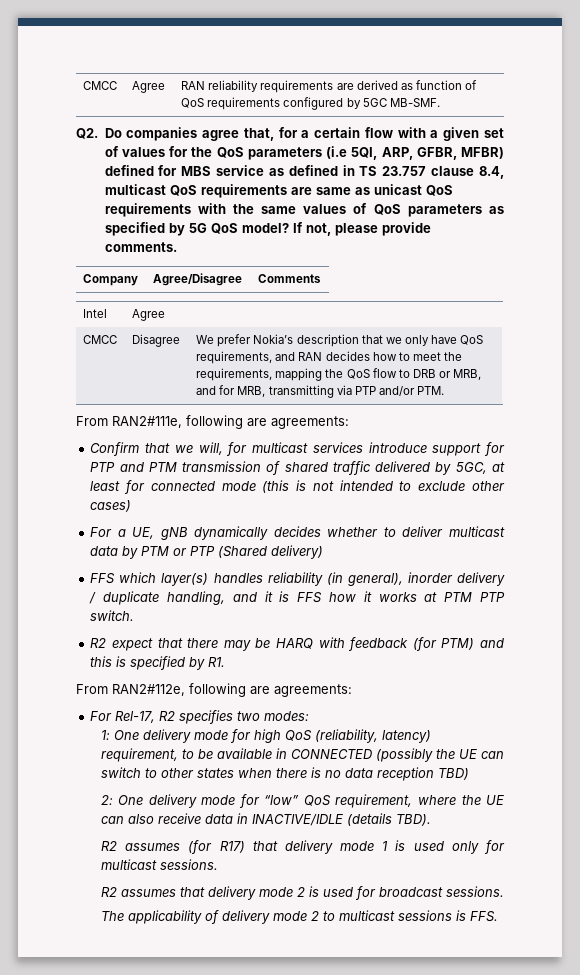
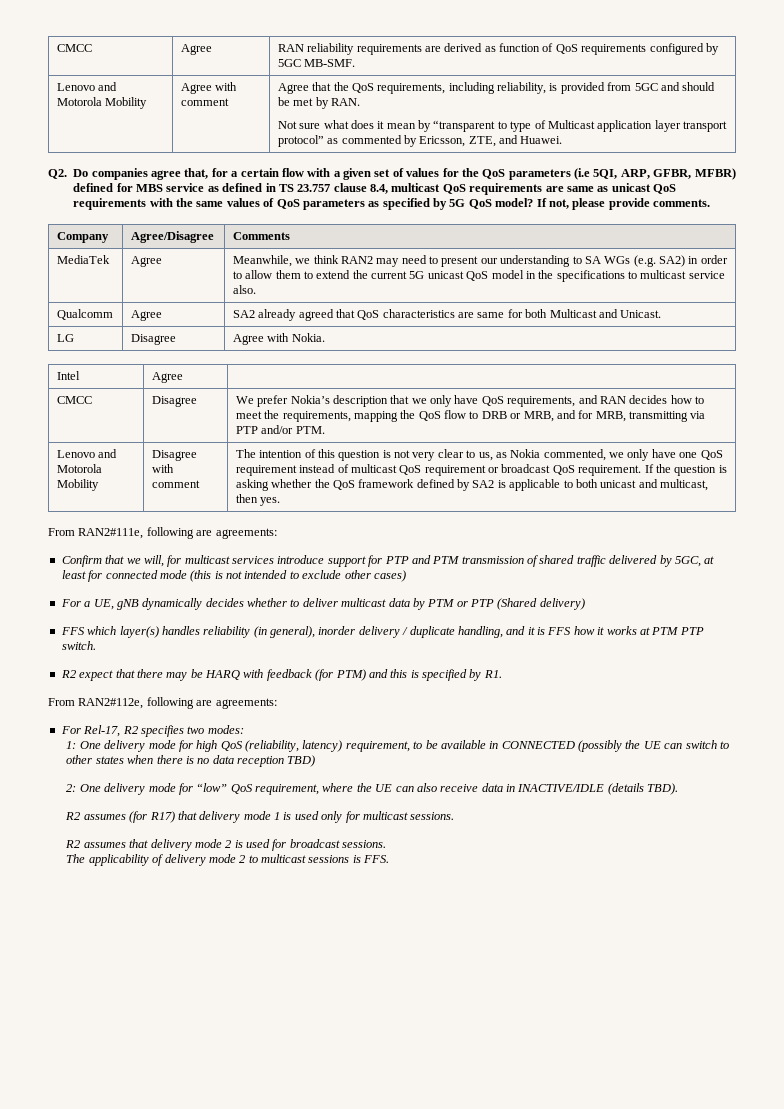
(440, 102) none -> [56,82,118,91] [56,97,148,109] [180,82,238,94] [180,98,229,106] [277,82,716,94] [277,97,360,109] [277,120,728,132] [277,135,563,147] // Lenovo and Motorola Mobility | Agree with comment | Agree that the QoS requirements, including reliability, is provided from 5GC and should be met by RAN. // Not sure what does it mean by “transparent to type of Multicast application layer transport protocol” as commented by Ericsson, ZTE, and Huawei.
(322, 278) none -> [56,255,110,264] [130,256,162,267] [232,255,728,267] [232,270,725,282] [232,285,256,294] [56,309,113,320] [130,310,162,321] [232,309,662,321] [56,334,74,342] [130,334,176,345] [232,333,325,345] // MediaTek | Agree | Meanwhile, we think RAN2 may need to present our understanding to SA WGs (e.g. SA2) in order to allow them to extend the current 5G unicast QoS model in the specifications to multicast service also. // Qualcomm | Agree | SA2 already agreed that QoS characteristics are same for both Multicast and Unicast. // LG | Disagree | Agree with Nokia.
(445, 390) none -> [56,449,118,458] [56,464,102,473] [56,479,99,491] [151,450,197,461] [151,464,174,473] [151,480,200,488] [235,449,723,461] [235,464,727,476] [235,479,709,491] [235,494,281,506] // Lenovo and Motorola Mobility | Disagree with comment | The intention of this question is not very clear to us, as Nokia commented, we only have one QoS requirement instead of multicast QoS requirement or broadcast QoS requirement. If the question is asking whether the QoS framework defined by SA2 is applicable to both unicast and multicast, then yes.

